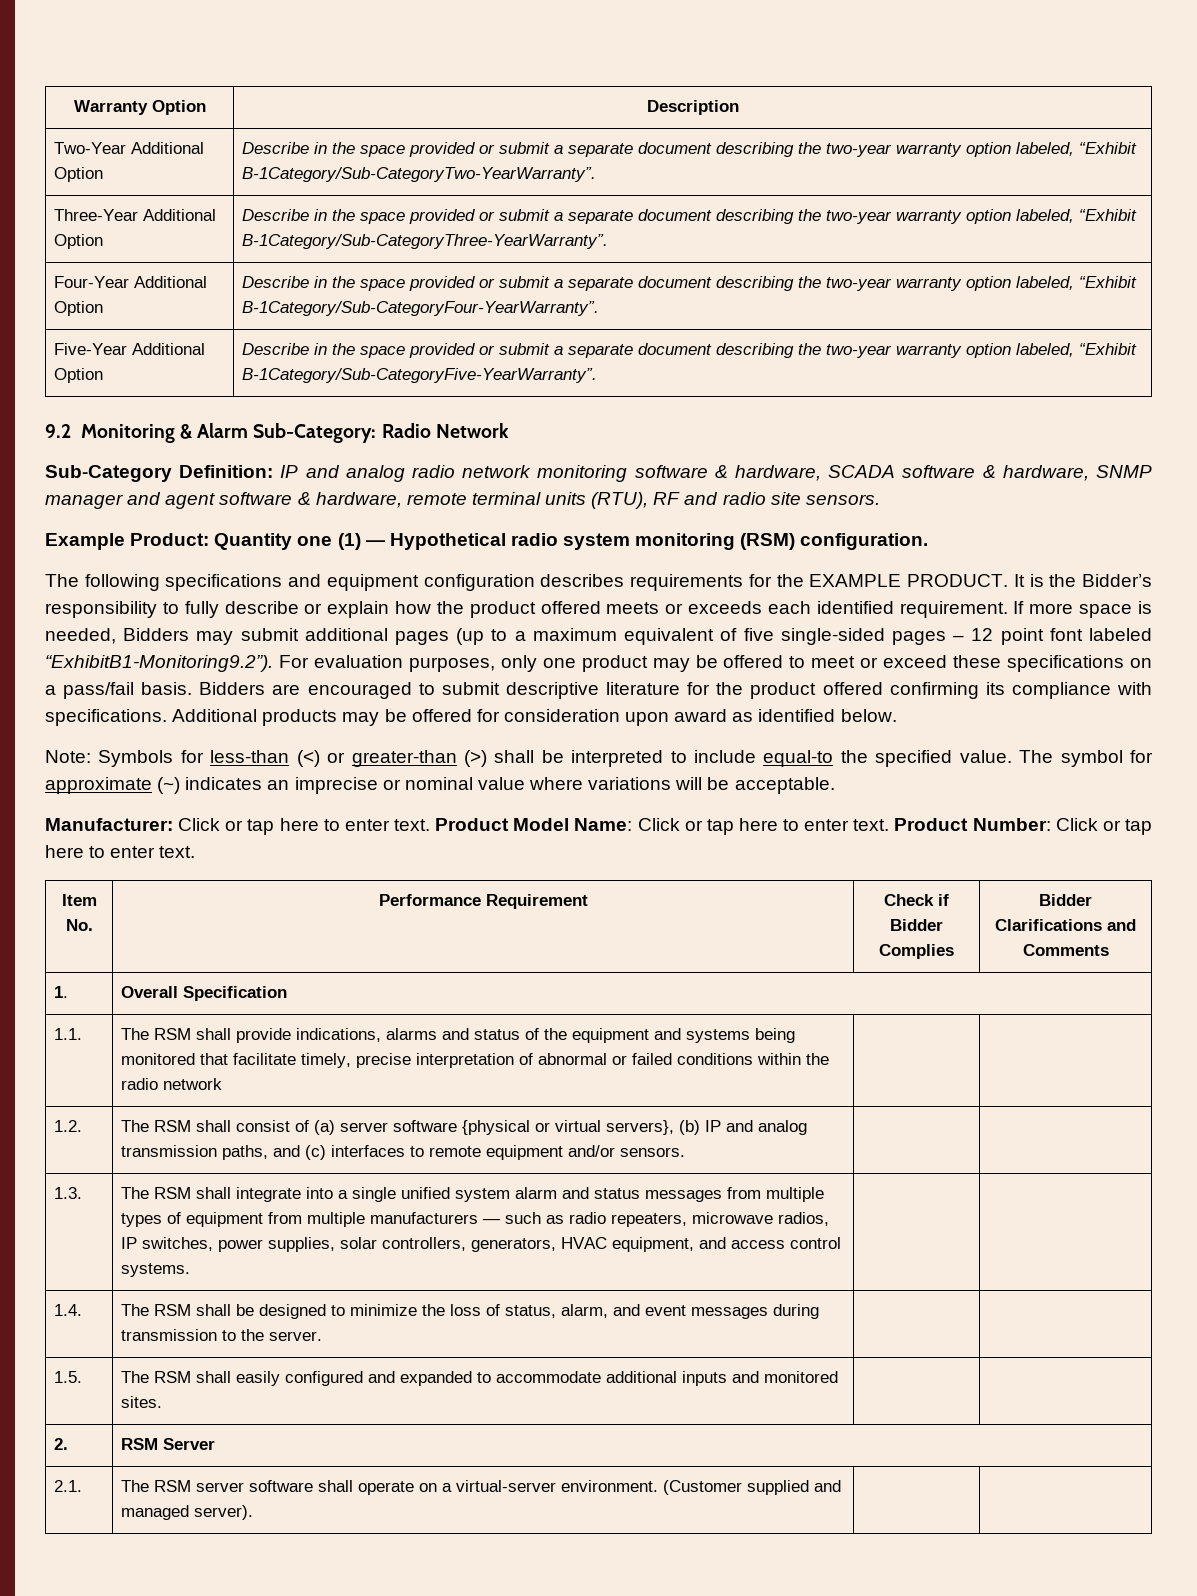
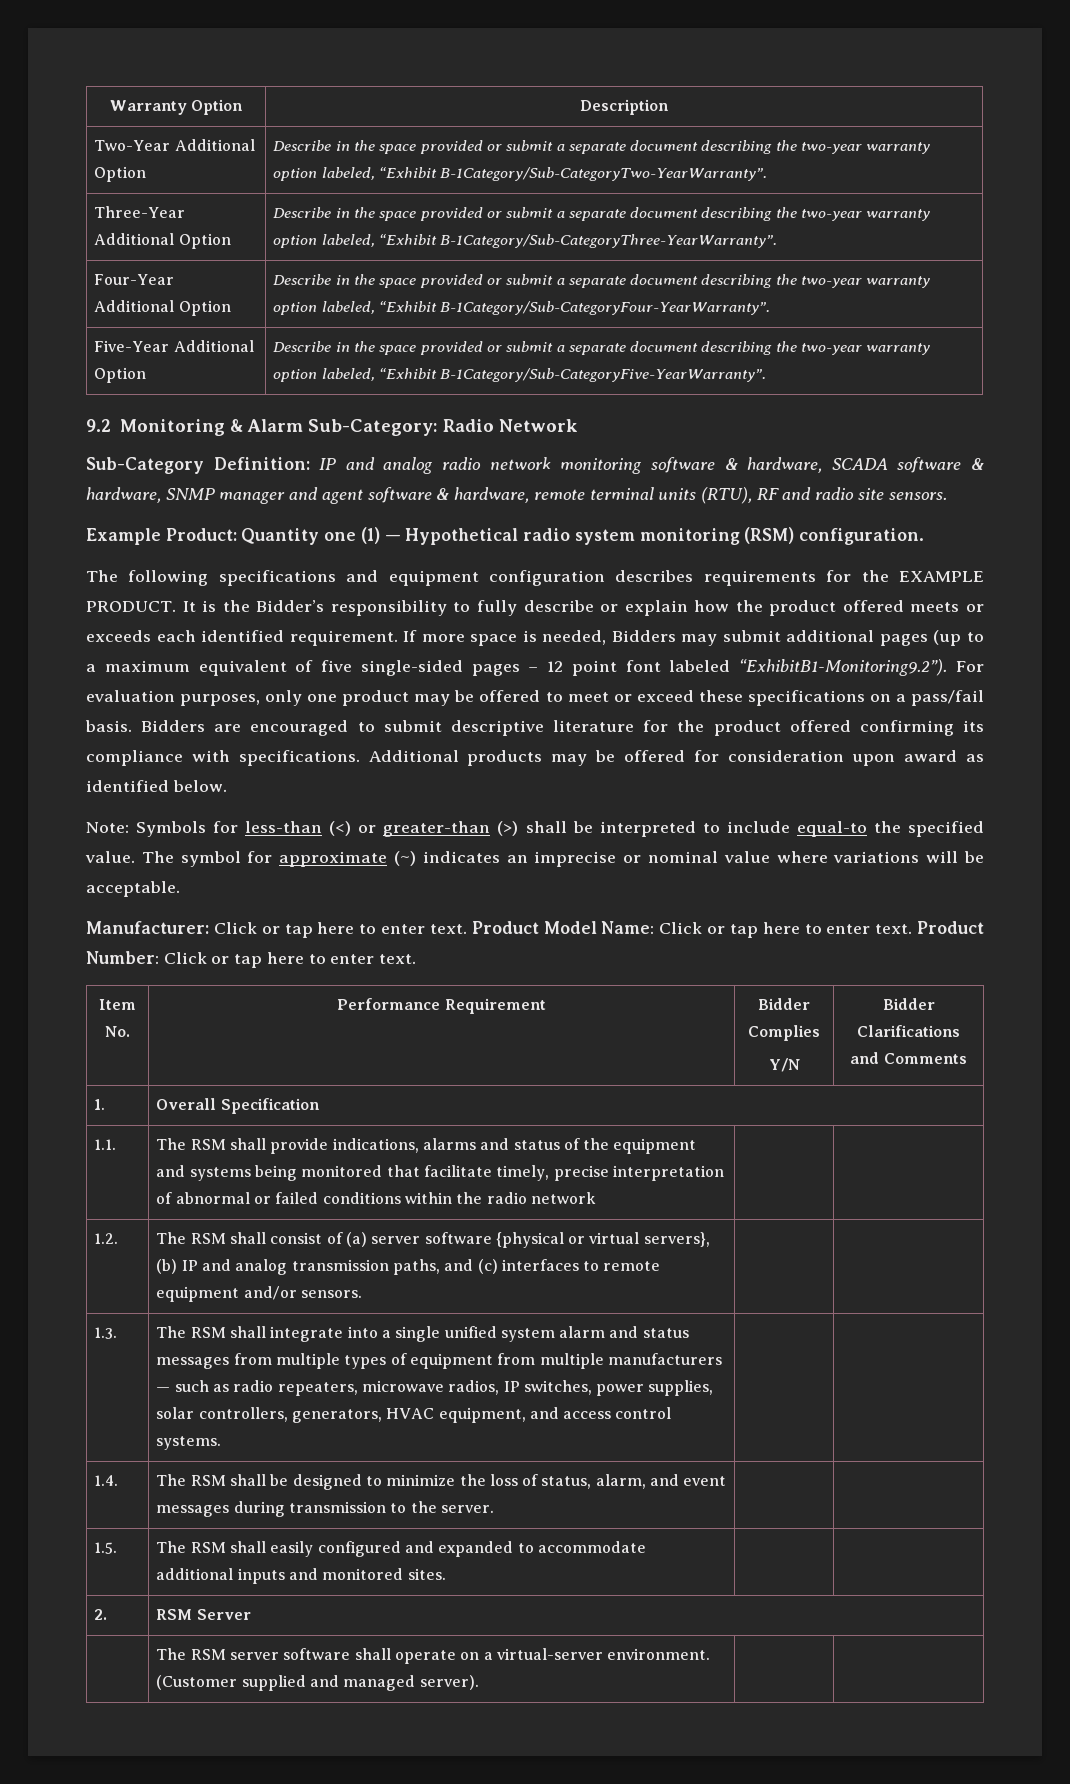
[884,894,950,906] Check if -> (546, 1006) none
(954, 951) none -> [768,1058,800,1072] // Y/N
[54,1480,83,1492] 2.1. -> (251, 1614) none

